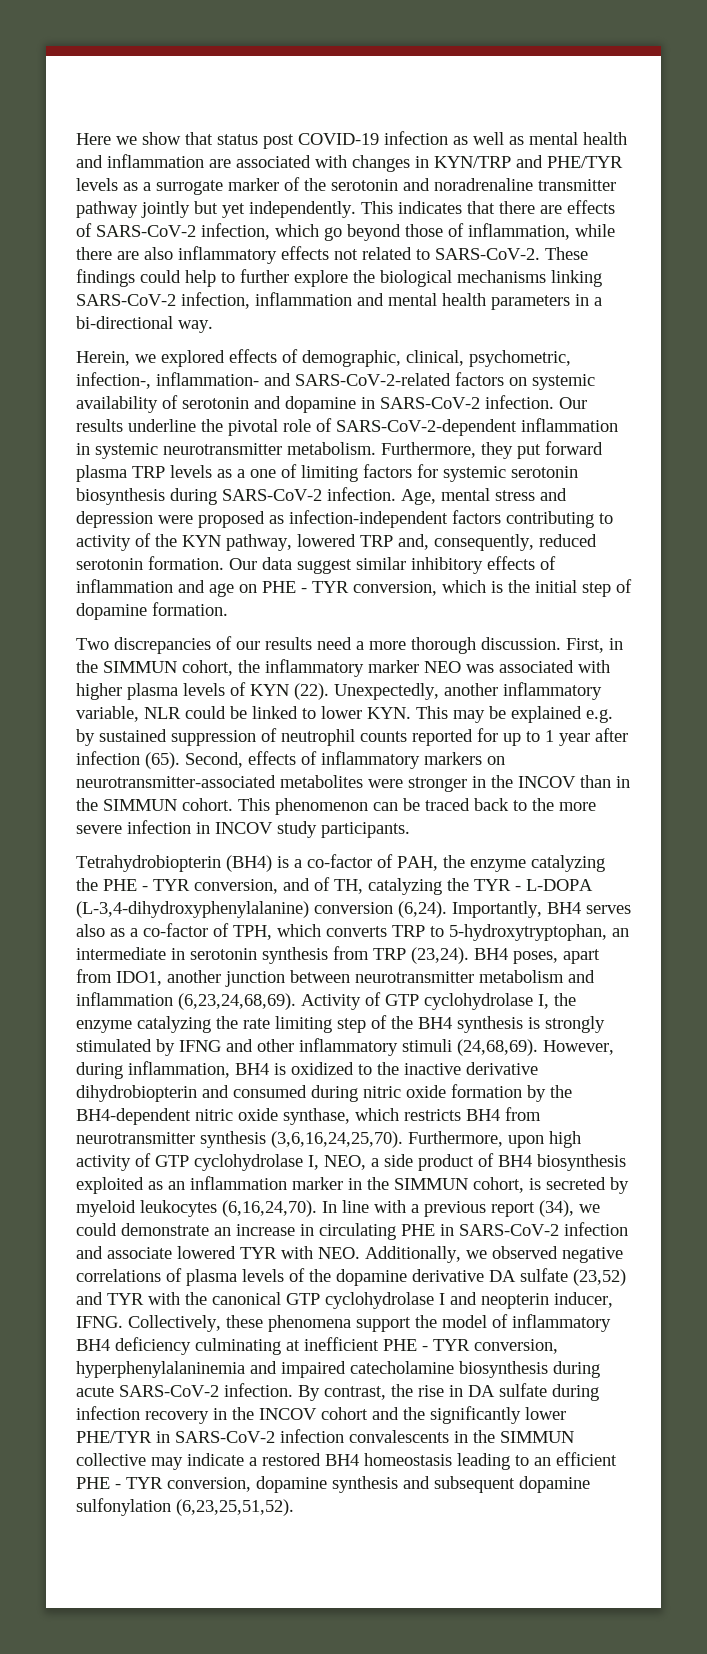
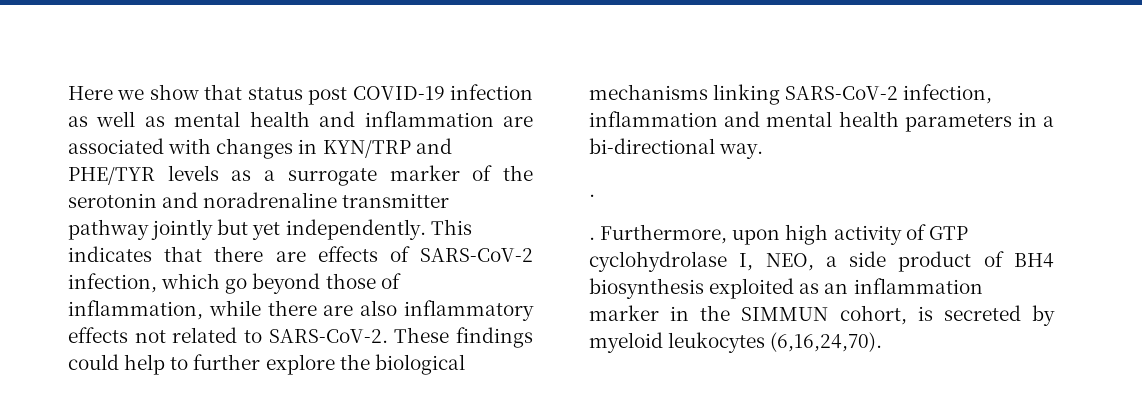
[76,349,571,367] [76,372,595,390] [76,395,587,413] [76,418,618,436] [76,441,603,459] [76,464,578,482] [76,487,567,505] [76,510,613,528] [76,533,597,551] [76,556,556,574] [76,579,632,597] [76,602,228,620] [76,636,623,654] [76,659,610,677] [76,682,602,700] [76,706,613,723] [76,728,628,746] [76,751,505,769] [76,775,630,792] [76,798,596,815] [76,820,410,838] [76,854,605,872] [76,877,593,895] [76,901,631,918] [76,923,629,941] [76,946,600,964] [76,969,595,987] [76,992,576,1010] [76,1015,605,1033] [76,1038,614,1056] [76,1061,538,1079] [76,1084,572,1102] [76,1107,541,1125] [76,1131,403,1148] Herein, we explored effects of demographic, clinical, psychometric, infection-, inflammation- and SARS-CoV-2-related factors on systemic availability of serotonin and dopamine in SARS-CoV-2 infection. Our results underline the pivotal role of SARS-CoV-2-dependent inflammation in systemic neurotransmitter metabolism. Furthermore, they put forward plasma TRP levels as a one of limiting factors for systemic serotonin biosynthesis during SARS-CoV-2 infection. Age, mental stress and depression were proposed as infection-independent factors contributing to activity of the KYN pathway, lowered TRP and, consequently, reduced serotonin formation. Our data suggest similar inhibitory effects of inflammation and age on PHE - TYR conversion, which is the initial step of dopamine formation. // Two discrepancies of our results need a more thorough discussion. First, in the SIMMUN cohort, the inflammatory marker NEO was associated with higher plasma levels of KYN (22). Unexpectedly, another inflammatory variable, NLR could be linked to lower KYN. This may be explained e.g. by sustained suppression of neutrophil counts reported for up to 1 year after infection (65). Second, effects of inflammatory markers on neurotransmitter-associated metabolites were stronger in the INCOV than in the SIMMUN cohort. This phenomenon can be traced back to the more severe infection in INCOV study participants. // Tetrahydrobiopterin (BH4) is a co-factor of PAH, the enzyme catalyzing the PHE - TYR conversion, and of TH, catalyzing the TYR - L-DOPA (L-3,4-dihydroxyphenylalanine) conversion (6,24). Importantly, BH4 serves also as a co-factor of TPH, which converts TRP to 5-hydroxytryptophan, an intermediate in serotonin synthesis from TRP (23,24). BH4 poses, apart from IDO1, another junction between neurotransmitter metabolism and inflammation (6,23,24,68,69). Activity of GTP cyclohydrolase I, the enzyme catalyzing the rate limiting step of the BH4 synthesis is strongly stimulated by IFNG and other inflammatory stimuli (24,68,69). However, during inflammation, BH4 is oxidized to the inactive derivative dihydrobiopterin and consumed during nitric oxide formation by the BH4-dependent nitric oxide synthase, which restricts BH4 from neurotransmitter synthesis (3,6,16,24,25,70). -> [589,194,595,197] [589,237,595,240] . // .
[322,1200,600,1217] [76,1222,628,1240] [76,1246,623,1263] [76,1268,626,1286] [76,1292,613,1309] [76,1314,611,1332] [76,1337,558,1355] [76,1361,600,1378] [76,1383,599,1401] [76,1406,566,1424] [76,1429,574,1443] [76,1452,617,1470] [76,1476,590,1493] [76,1498,294,1516] In line with a previous report (34), we could demonstrate an increase in circulating PHE in SARS-CoV-2 infection and associate lowered TYR with NEO. Additionally, we observed negative correlations of plasma levels of the dopamine derivative DA sulfate (23,52) and TYR with the canonical GTP cyclohydrolase I and neopterin inducer, IFNG. Collectively, these phenomena support the model of inflammatory BH4 deficiency culminating at inefficient PHE - TYR conversion, hyperphenylalaninemia and impaired catecholamine biosynthesis during acute SARS-CoV-2 infection. By contrast, the rise in DA sulfate during infection recovery in the INCOV cohort and the significantly lower PHE/TYR in SARS-CoV-2 infection convalescents in the SIMMUN collective may indicate a restored BH4 homeostasis leading to an efficient PHE - TYR conversion, dopamine synthesis and subsequent dopamine sulfonylation (6,23,25,51,52). -> (883, 342) none

